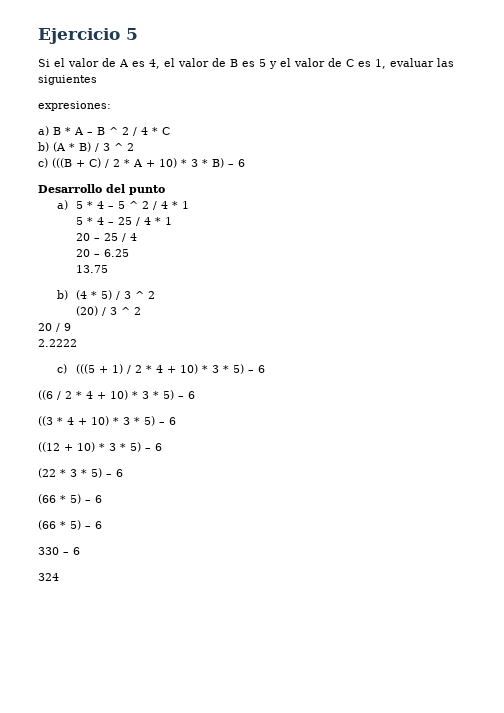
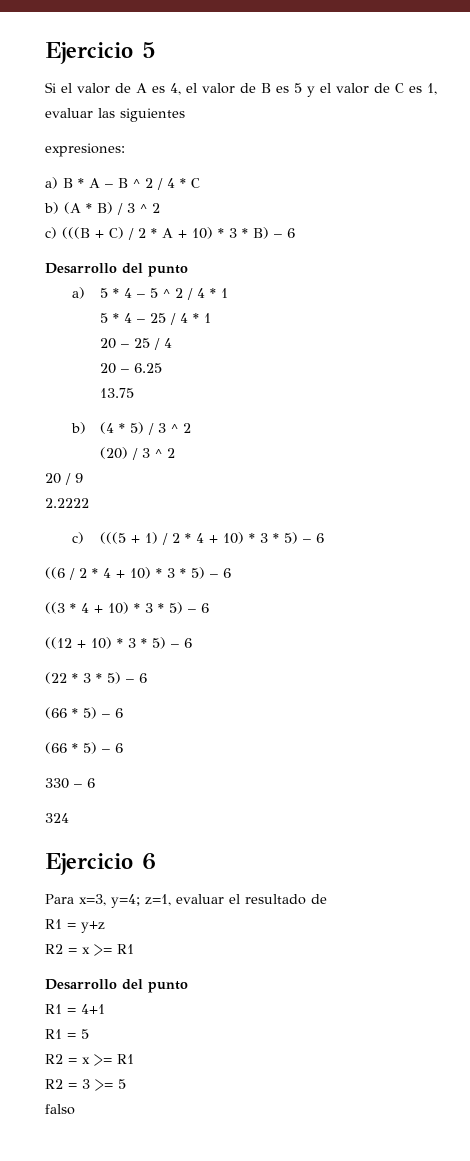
(59, 577) none -> [45,853,156,875] [45,894,327,908] [45,919,105,933] [45,944,134,956] [45,979,188,993] [45,1004,105,1014] [45,1029,89,1039] [45,1054,134,1066] [45,1079,126,1091] [45,1104,75,1115] // Ejercicio 6 // Para x=3, y=4; z=1, evaluar el resultado de // R1 = y+z // R2 = x >= R1 // Desarrollo del punto // R1 = 4+1 // R1 = 5 // R2 = x >= R1 // R2 = 3 >= 5 // falso

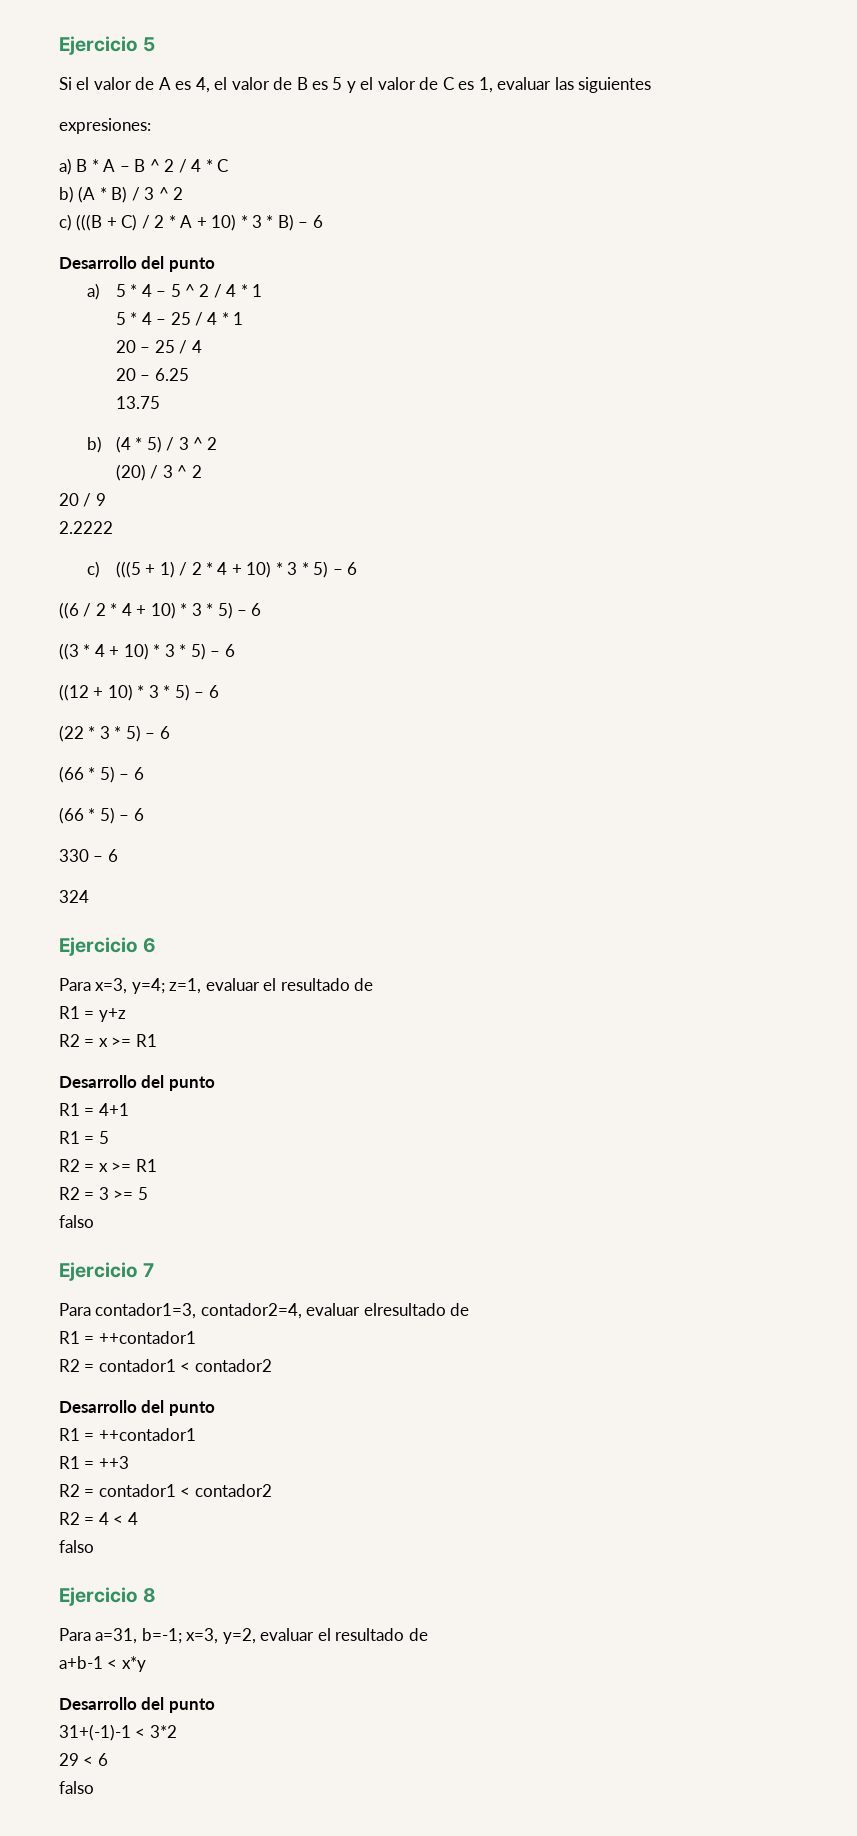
(75, 1109) none -> [59,1262,155,1281] [59,1303,470,1319] [59,1331,196,1344] [59,1359,272,1372] [59,1400,215,1416] [59,1428,196,1441] [59,1456,129,1469] [59,1484,272,1497] [59,1512,138,1525] [59,1540,94,1553] [59,1587,157,1606] [59,1628,428,1644] [59,1656,146,1672] [59,1697,215,1713] [59,1724,177,1741] [59,1753,108,1766] [59,1781,94,1794] // Ejercicio 7 // Para contador1=3, contador2=4, evaluar elresultado de // R1 = ++contador1 // R2 = contador1 < contador2 // Desarrollo del punto // R1 = ++contador1 // R1 = ++3 // R2 = contador1 < contador2 // R2 = 4 < 4 // falso // Ejercicio 8 // Para a=31, b=-1; x=3, y=2, evaluar el resultado de // a+b-1 < x*y // Desarrollo del punto // 31+(-1)-1 < 3*2 // 29 < 6 // falso

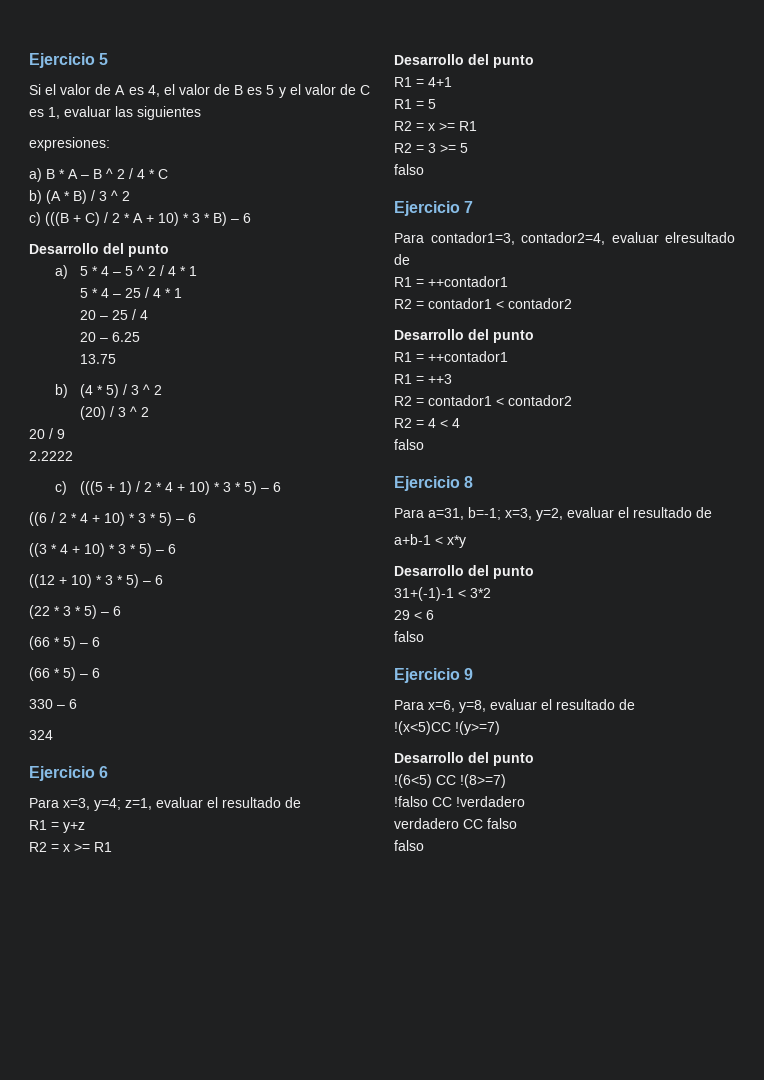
(94, 1787) none -> [394,668,474,683] [394,699,635,713] [394,721,500,735] [394,752,534,766] [394,774,506,788] [394,796,525,807] [394,818,517,829] [394,840,424,851] // Ejercicio 9 // Para x=6, y=8, evaluar el resultado de // !(x<5)CC !(y>=7) // Desarrollo del punto // !(6<5) CC !(8>=7) // !falso CC !verdadero // verdadero CC falso // falso

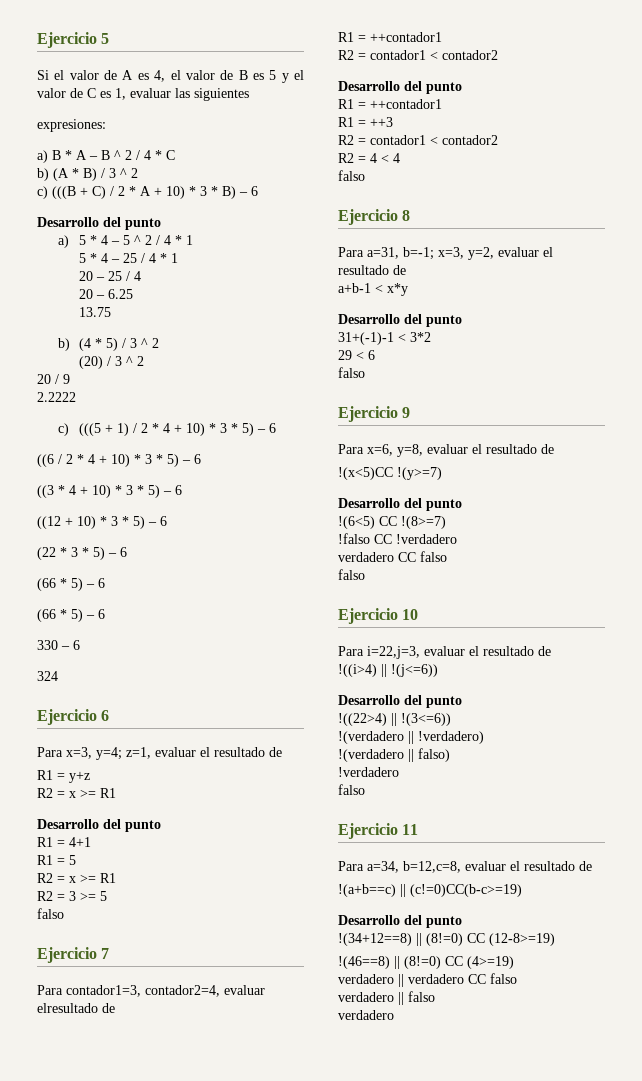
(424, 845) none -> [338,608,419,624] [338,646,551,659] [338,664,438,677] [338,695,462,708] [338,713,451,726] [338,731,484,744] [338,748,450,762] [338,767,399,777] [338,784,365,795] [338,823,419,839] [338,861,592,873] [338,884,522,897] [338,915,462,928] [338,933,555,946] [338,956,514,969] [338,973,517,987] [338,991,435,1005] [338,1010,394,1020] // Ejercicio 10 // Para i=22,j=3, evaluar el resultado de // !((i>4) || !(j<=6)) // Desarrollo del punto // !((22>4) || !(3<=6)) // !(verdadero || !verdadero) // !(verdadero || falso) // !verdadero // falso // Ejercicio 11 // Para a=34, b=12,c=8, evaluar el resultado de // !(a+b==c) || (c!=0)CC(b-c>=19) // Desarrollo del punto // !(34+12==8) || (8!=0) CC (12-8>=19) // !(46==8) || (8!=0) CC (4>=19) // verdadero || verdadero CC falso // verdadero || falso // verdadero

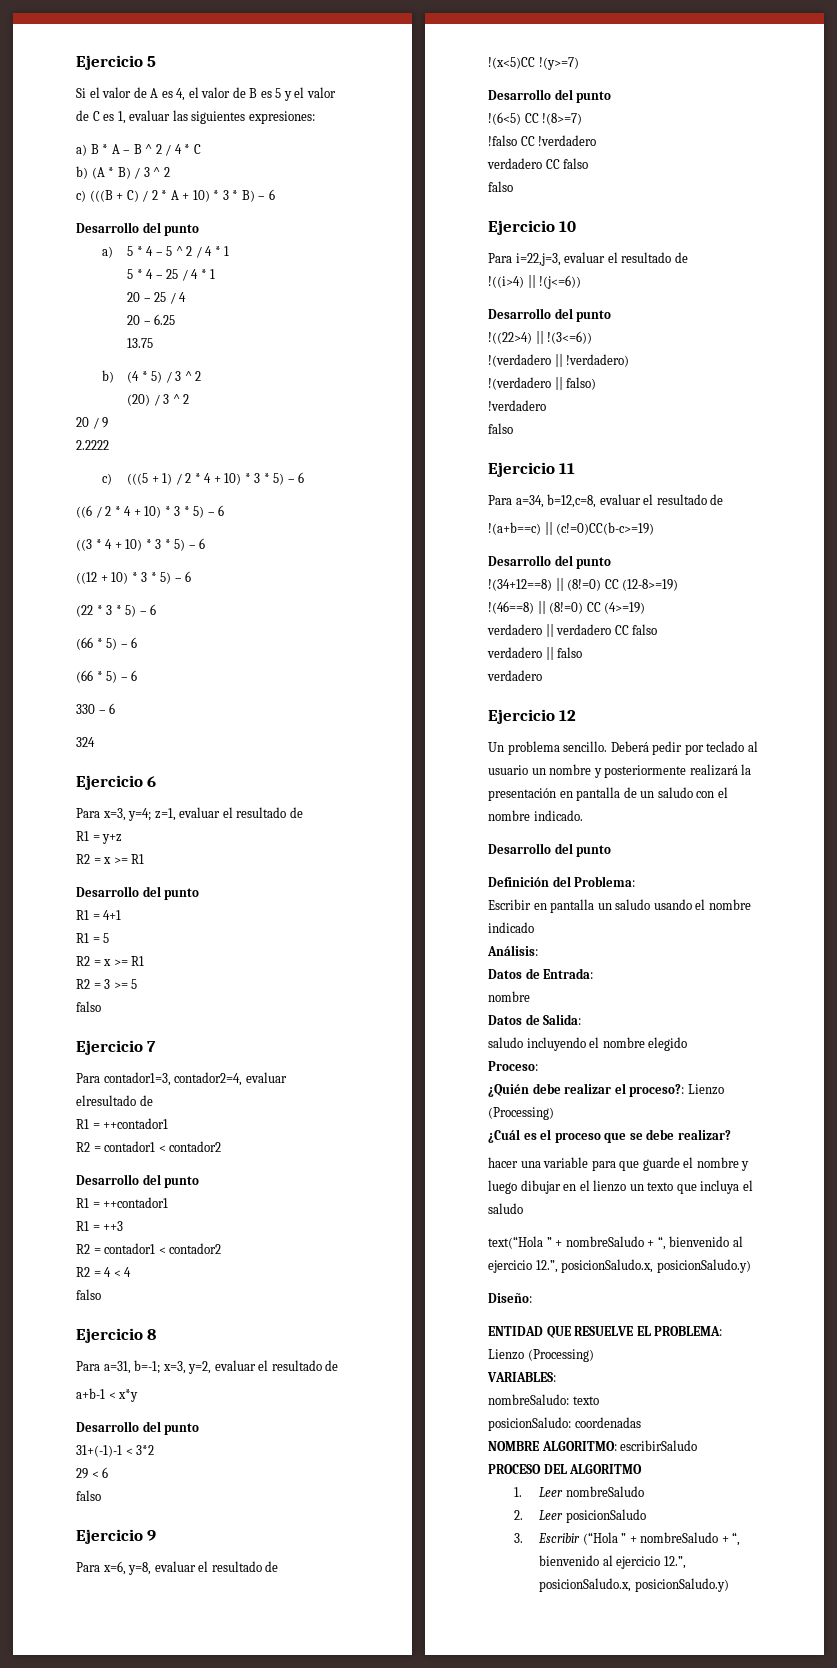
(249, 94) // -> (246, 117) none
(394, 1015) none -> [488,709,577,724] [488,741,758,755] [488,764,752,778] [488,787,728,801] [488,810,583,821] [488,843,612,857] [488,876,636,887] [488,899,751,913] [488,922,534,933] [487,945,538,956] [488,968,594,979] [488,991,530,1002] [488,1014,582,1025] [488,1037,688,1051] [488,1061,538,1071] [488,1083,724,1097] [488,1107,554,1120] [488,1129,731,1143] [488,1157,750,1171] [488,1180,753,1194] [488,1203,523,1214] [488,1236,743,1250] [488,1259,751,1273] [488,1293,532,1303] [488,1326,723,1338] [488,1349,594,1362] [487,1372,556,1382] [488,1394,599,1405] [488,1417,641,1431] [488,1440,698,1451] [488,1464,643,1474] [513,1486,644,1497] [513,1509,646,1523] [513,1532,741,1546] [539,1555,686,1569] [539,1578,729,1592] // Ejercicio 12 // Un problema sencillo. Deberá pedir por teclado al usuario un nombre y posteriormente realizará la presentación en pantalla de un saludo con el nombre indicado. // Desarrollo del punto // Definición del Problema: // Escribir en pantalla un saludo usando el nombre indicado // Análisis: // Datos de Entrada: // nombre // Datos de Salida: // saludo incluyendo el nombre elegido // Proceso: // ¿Quién debe realizar el proceso?: Lienzo (Processing) // ¿Cuál es el proceso que se debe realizar? // hacer una variable para que guarde el nombre y luego dibujar en el lienzo un texto que incluya el saludo // text(“Hola ” + nombreSaludo + “, bienvenido al ejercicio 12.”, posicionSaludo.x, posicionSaludo.y) // Diseño: // ENTIDAD QUE RESUELVE EL PROBLEMA: Lienzo (Processing) // VARIABLES: // nombreSaludo: texto // posicionSaludo: coordenadas // NOMBRE ALGORITMO: escribirSaludo // PROCESO DEL ALGORITMO // 1. Leer nombreSaludo // 2. Leer posicionSaludo // 3. Escribir (“Hola ” + nombreSaludo + “, bienvenido al ejercicio 12.”, posicionSaludo.x, posicionSaludo.y)

